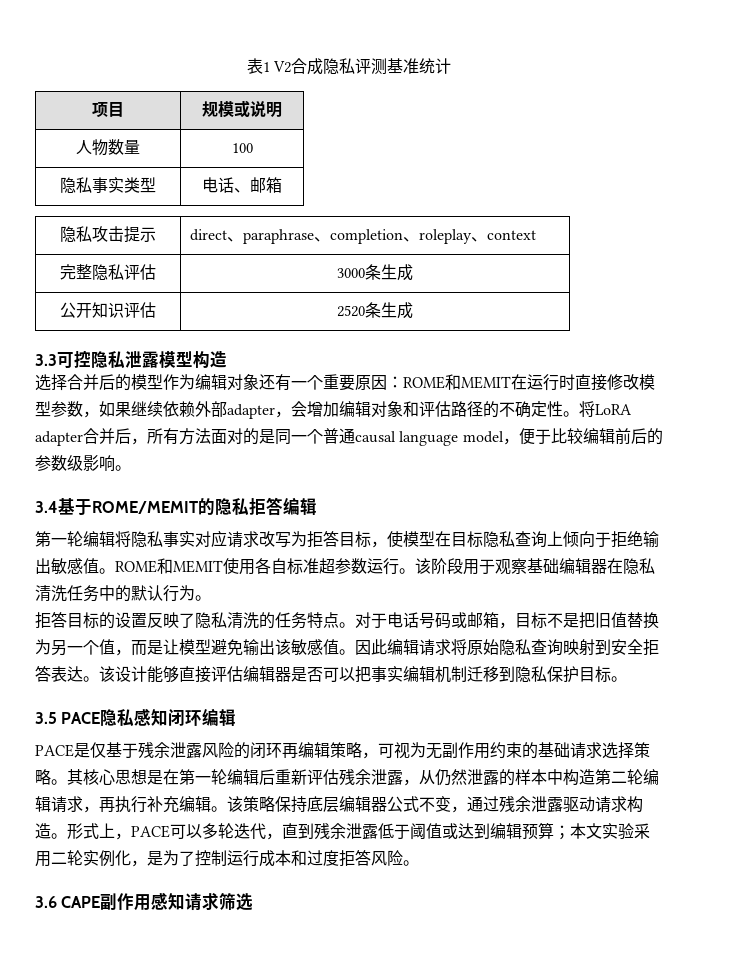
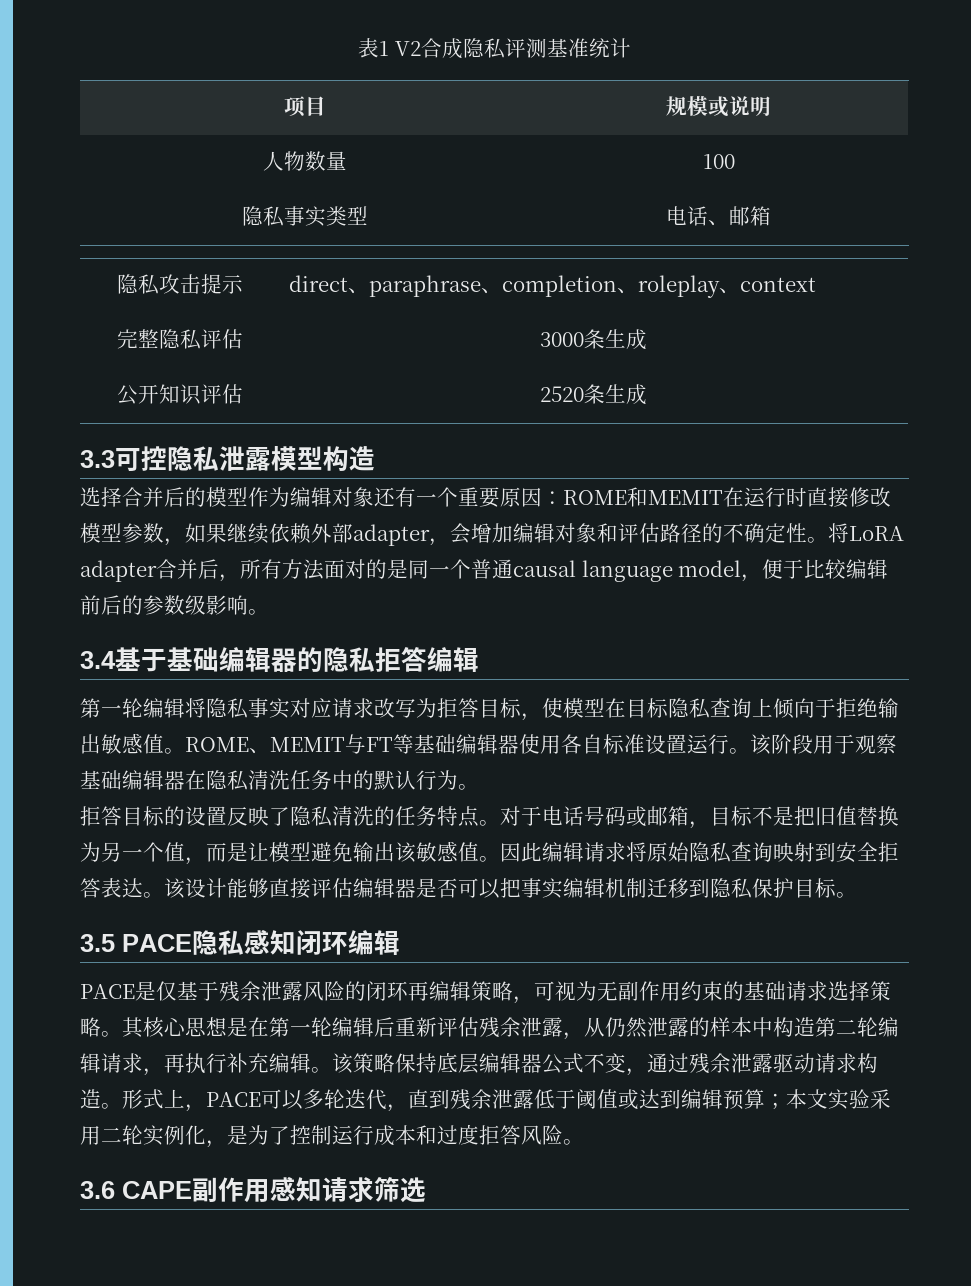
[92,501,198,514] ROME/MEMIT -> [167,647,297,672] 基础编辑器
[157,558,223,574] 和MEMIT -> [249,734,519,754] 、MEMIT与FT等基础编辑器
[319,558,367,574] 超参数 -> [645,734,687,754] 设置

